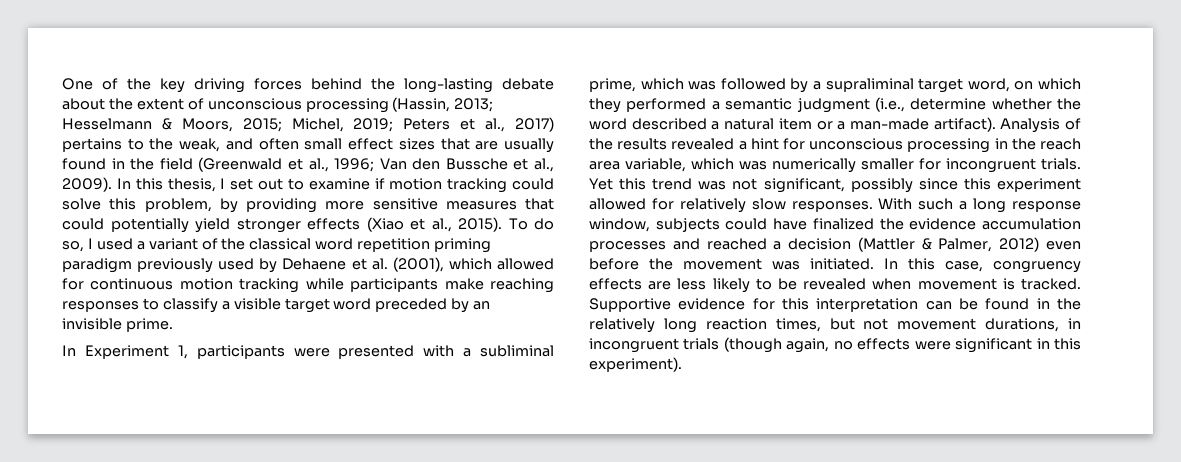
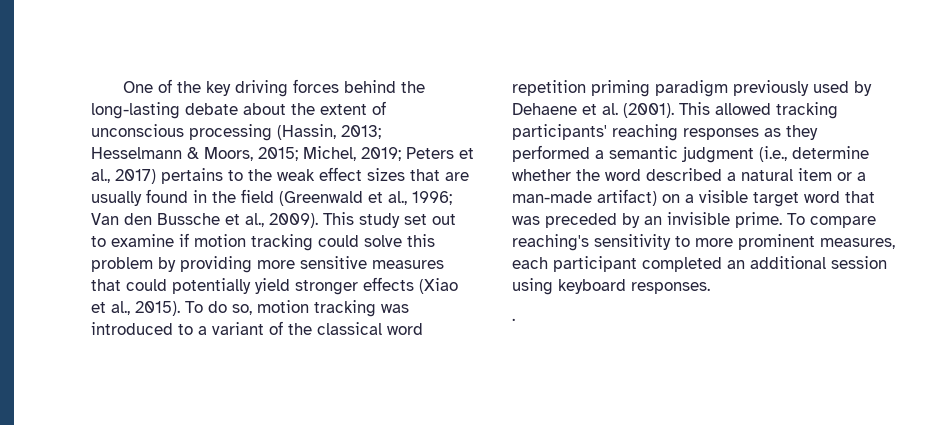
[179,138,343,152] weak, and often small -> [277,169,315,181] weak
[116,178,226,192] In this thesis, I -> [323,212,400,228] This study
[144,198,212,212] problem, -> [91,257,153,272] problem
[87,238,133,250] I used -> [257,300,409,317] [91,322,193,335] motion tracking was introduced to
[392,257,554,272] [62,278,554,293] [62,298,491,313] [62,318,173,332] [62,345,554,359] [589,78,1081,93] (2001), which allowed for continuous motion tracking while participants make reaching responses to classify a visible target word preceded by an invisible prime. // In Experiment 1, participants were presented with a subliminal prime, which was followed by a supraliminal target word, on which -> [623,102,838,119] [512,124,781,141] (2001). This allowed tracking participants' reaching responses as
[933,117,1081,133] [589,138,1081,153] [589,158,1081,173] [589,178,1081,193] [589,198,1081,213] [589,218,1081,232] [589,237,1081,252] [589,258,1081,273] [589,278,1081,293] [589,298,1081,312] [589,318,1081,333] [589,337,1081,353] [589,357,682,372] artifact). Analysis of the results revealed a hint for unconscious processing in the reach area variable, which was numerically smaller for incongruent trials. Yet this trend was not significant, possibly since this experiment allowed for relatively slow responses. With such a long response window, subjects could have finalized the evidence accumulation processes and reached a decision (Mattler & Palmer, 2012) even before the movement was initiated. In this case, congruency effects are less likely to be revealed when movement is tracked. Supportive evidence for this interpretation can be found in the relatively long reaction times, but not movement durations, in incongruent trials (though again, no effects were significant in this experiment). -> [597,189,875,207] [512,212,876,228] [512,234,895,251] [512,256,887,272] [512,278,710,295] [512,318,515,321] artifact) on a visible target word that was preceded by an invisible prime. To compare reaching's sensitivity to more prominent measures, each participant completed an additional session using keyboard responses. // .

